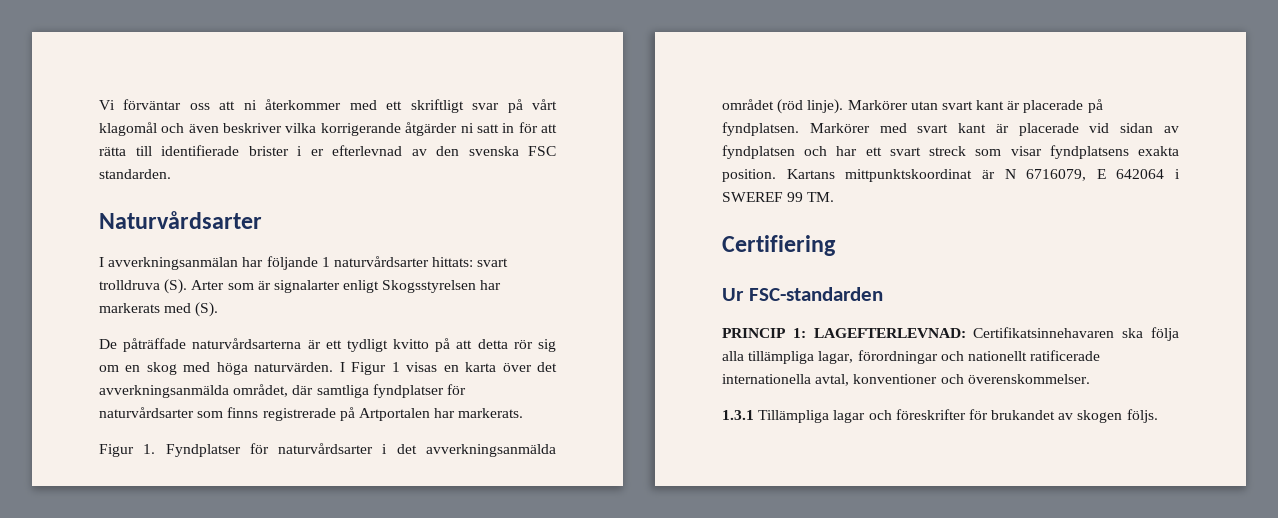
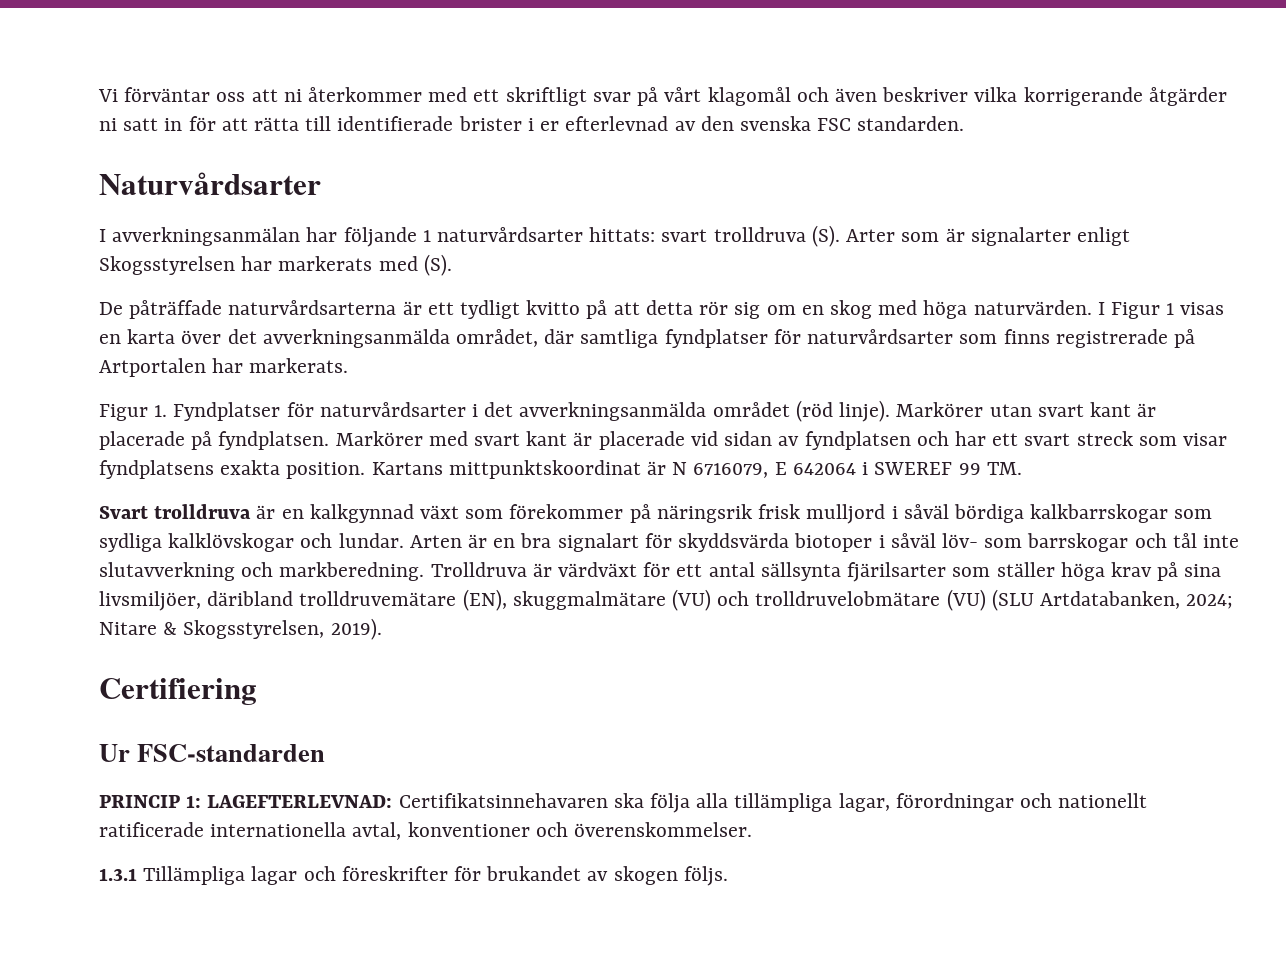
(835, 197) none -> [99,504,1213,524] [99,533,1239,552] [99,562,1222,582] [99,589,1234,611] [99,618,382,640] // Svart trolldruva är en kalkgynnad växt som förekommer på näringsrik frisk mulljord i såväl bördiga kalkbarrskogar som sydliga kalklövskogar och lundar. Arten är en bra signalart för skyddsvärda biotoper i såväl löv- som barrskogar och tål inte slutavverkning och markberedning. Trolldruva är värdväxt för ett antal sällsynta fjärilsarter som ställer höga krav på sina livsmiljöer, däribland trolldruvemätare (EN), skuggmalmätare (VU) och trolldruvelobmätare (VU) (SLU Artdatabanken, 2024; Nitare & Skogsstyrelsen, 2019).

